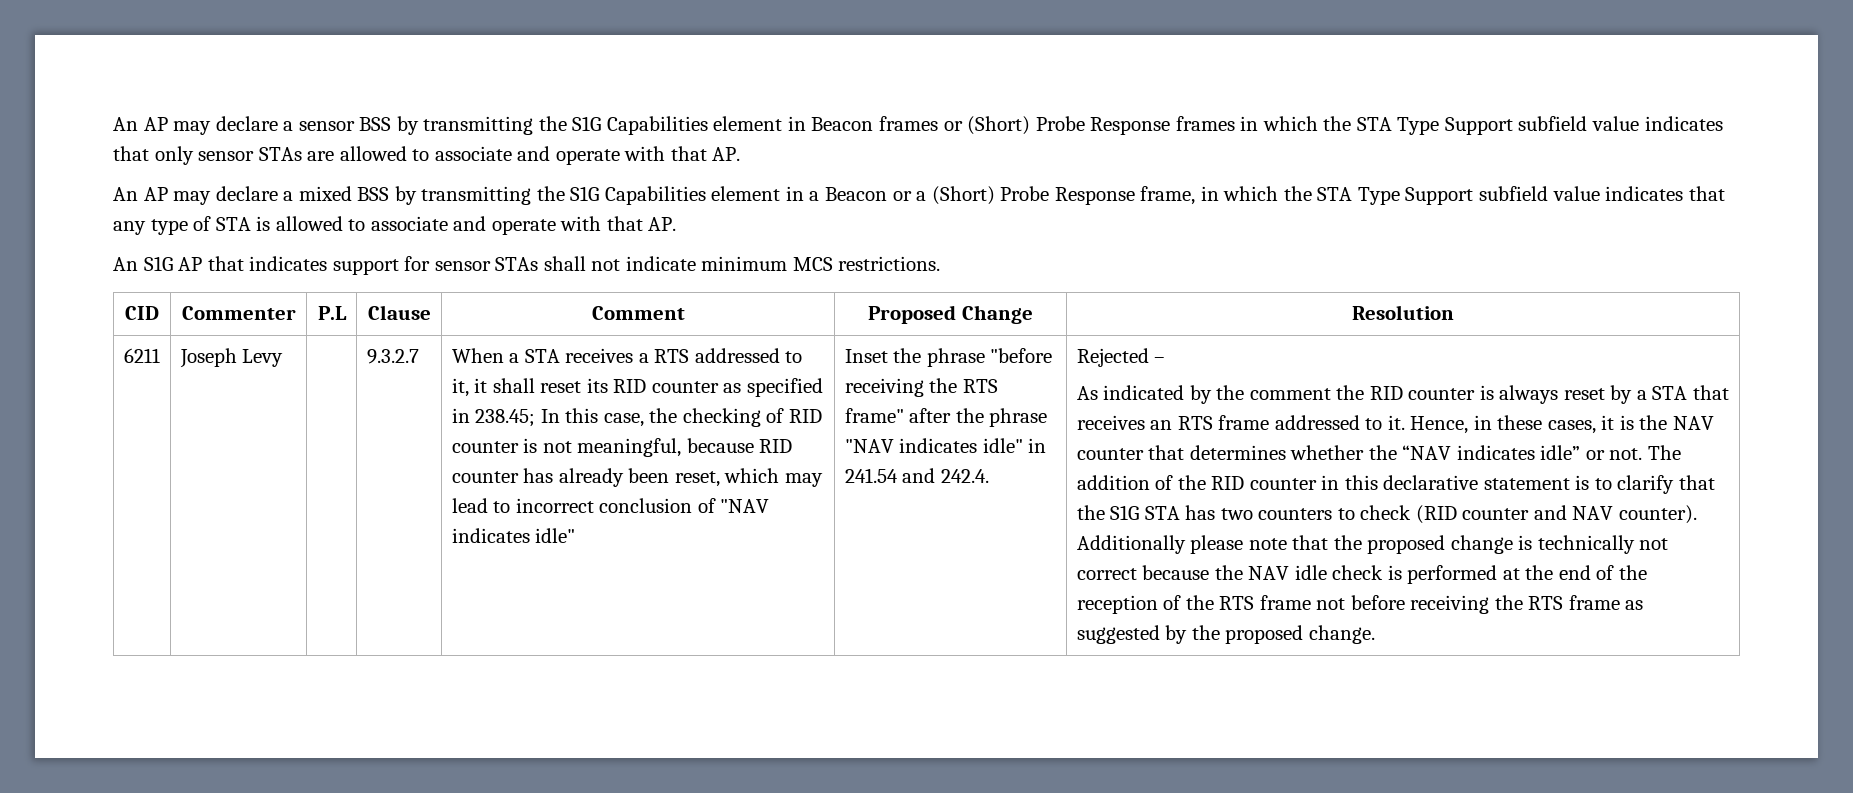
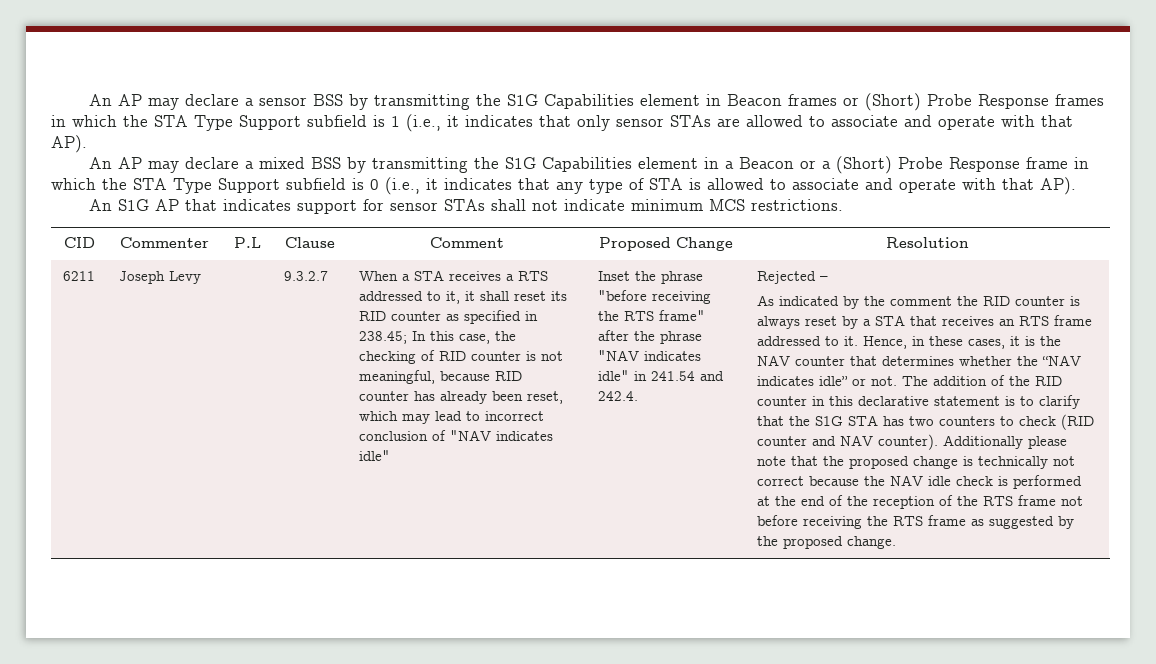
[1591,116,1639,131] value -> [373,114,459,132] is 1 (i.e., it
[712,147,741,161] AP. -> [51,135,87,153] AP).
[1140,186,1600,205] frame, in which the STA Type Support subfield value -> [1026,157,1090,169] [51,177,438,195] frame in which the STA Type Support subfield is 0 (i.e., it
[648,217,677,231] AP. -> [1040,177,1076,195] AP).

